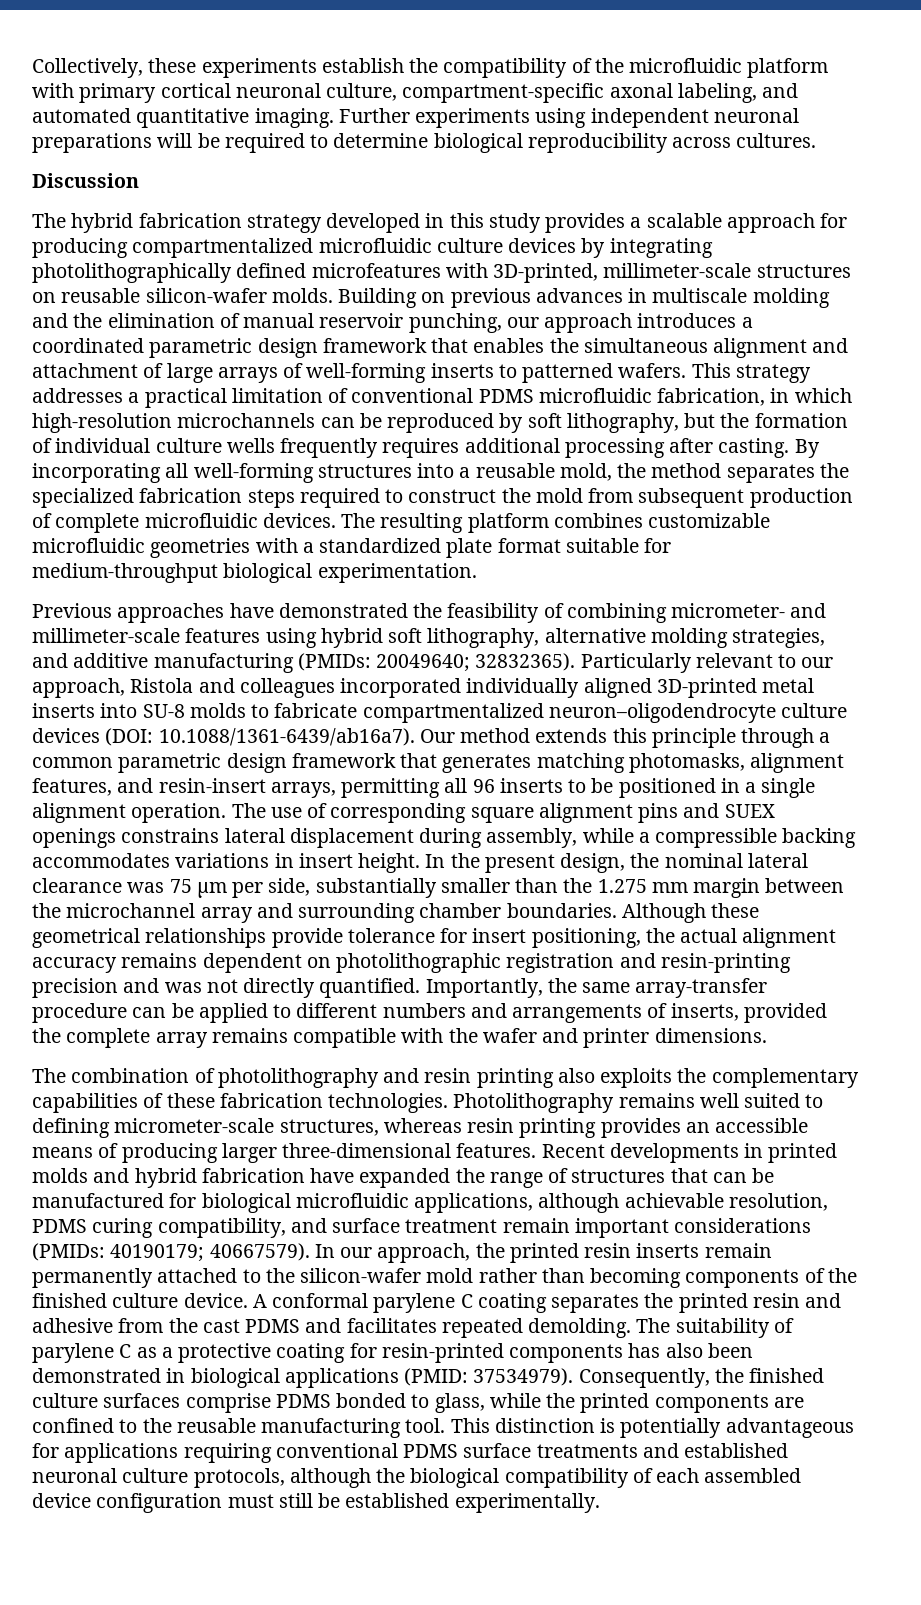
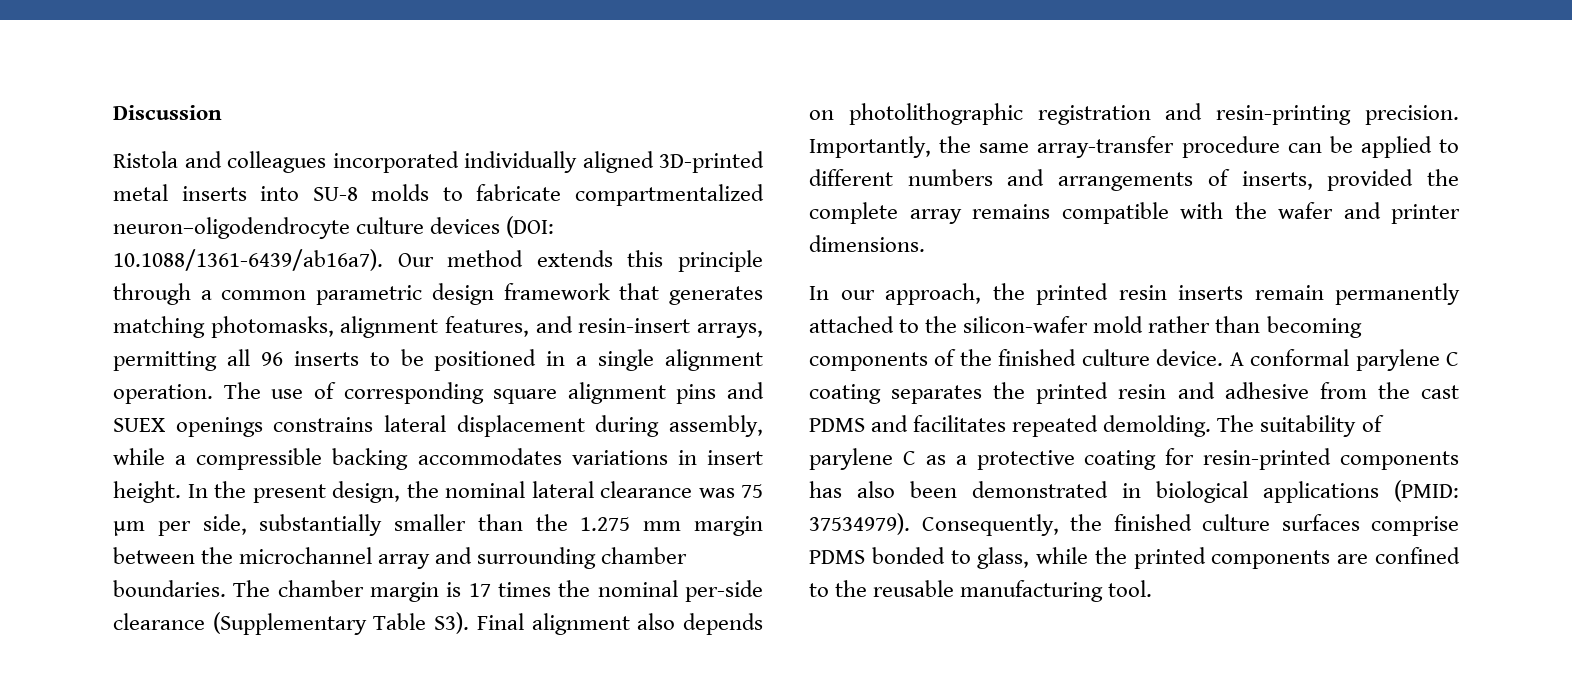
[32,58,829,78] [32,83,799,103] [32,108,799,128] [32,133,817,153] [32,173,139,188] [32,213,848,233] [32,238,713,258] [32,263,851,283] [32,288,830,308] [32,313,753,333] [32,338,849,358] [32,363,811,383] [32,388,852,408] [32,413,848,433] [32,438,820,458] [32,463,849,483] [32,488,853,508] [32,513,771,533] [32,538,672,558] [32,563,477,583] [32,603,827,623] [32,628,826,648] [32,653,834,673] [32,678,125,698] Collectively, these experiments establish the compatibility of the microfluidic platform with primary cortical neuronal culture, compartment-specific axonal labeling, and automated quantitative imaging. Further experiments using independent neuronal preparations will be required to determine biological reproducibility across cultures. // Discussion // The hybrid fabrication strategy developed in this study provides a scalable approach for producing compartmentalized microfluidic culture devices by integrating photolithographically defined microfeatures with 3D-printed, millimeter-scale structures on reusable silicon-wafer molds. Building on previous advances in multiscale molding and the elimination of manual reservoir punching, our approach introduces a coordinated parametric design framework that enables the simultaneous alignment and attachment of large arrays of well-forming inserts to patterned wafers. This strategy addresses a practical limitation of conventional PDMS microfluidic fabrication, in which high-resolution microchannels can be reproduced by soft lithography, but the formation of individual culture wells frequently requires additional processing after casting. By incorporating all well-forming structures into a reusable mold, the method separates the specialized fabrication steps required to construct the mold from subsequent production of complete microfluidic devices. The resulting platform combines customizable microfluidic geometries with a standardized plate format suitable for medium-throughput biological experimentation. // Previous approaches have demonstrated the feasibility of combining micrometer- and millimeter-scale features using hybrid soft lithography, alternative molding strategies, and additive manufacturing (PMIDs: 20049640; 32832365). Particularly relevant to our approach, -> [113,105,222,120] Discussion //
[621,903,760,923] [32,928,837,948] [32,953,302,973] Although these geometrical relationships provide tolerance for insert positioning, the actual alignment accuracy remains dependent -> [233,580,763,602] [113,612,763,635] The chamber margin is 17 times the nominal per-side clearance (Supplementary Table S3). Final alignment also depends
[32,978,421,998] precision and was not directly quantified. -> [1365,105,1459,125] precision.
[32,1068,859,1088] [32,1093,824,1113] [32,1118,809,1138] [32,1143,838,1163] [32,1168,775,1188] [32,1193,828,1213] [32,1218,812,1238] [32,1243,310,1262] The combination of photolithography and resin printing also exploits the complementary capabilities of these fabrication technologies. Photolithography remains well suited to defining micrometer-scale structures, whereas resin printing provides an accessible means of producing larger three-dimensional features. Recent developments in printed molds and hybrid fabrication have expanded the range of structures that can be manufactured for biological microfluidic applications, although achievable resolution, PDMS curing compatibility, and surface treatment remain important considerations (PMIDs: 40190179; 40667579). -> (925, 243) none
[450,1418,854,1438] [32,1443,789,1463] [32,1468,802,1488] [32,1493,600,1513] This distinction is potentially advantageous for applications requiring conventional PDMS surface treatments and established neuronal culture protocols, although the biological compatibility of each assembled device configuration must still be established experimentally. -> (1153, 588) none

